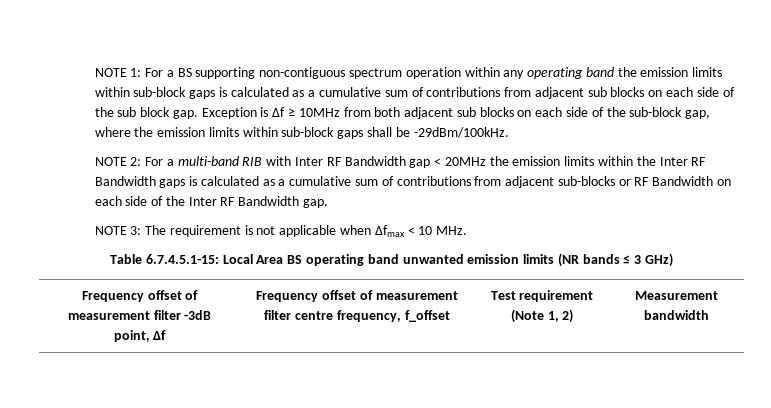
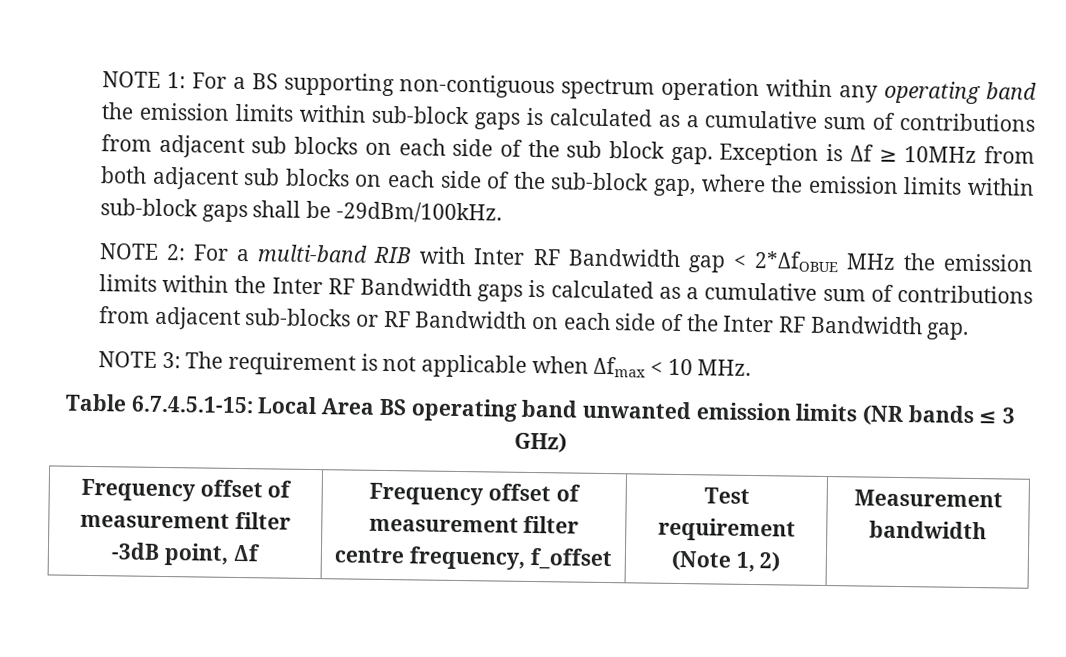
[444,157,486,166] 20MHz -> [753,251,896,273] 2*ΔfOBUE MHz

